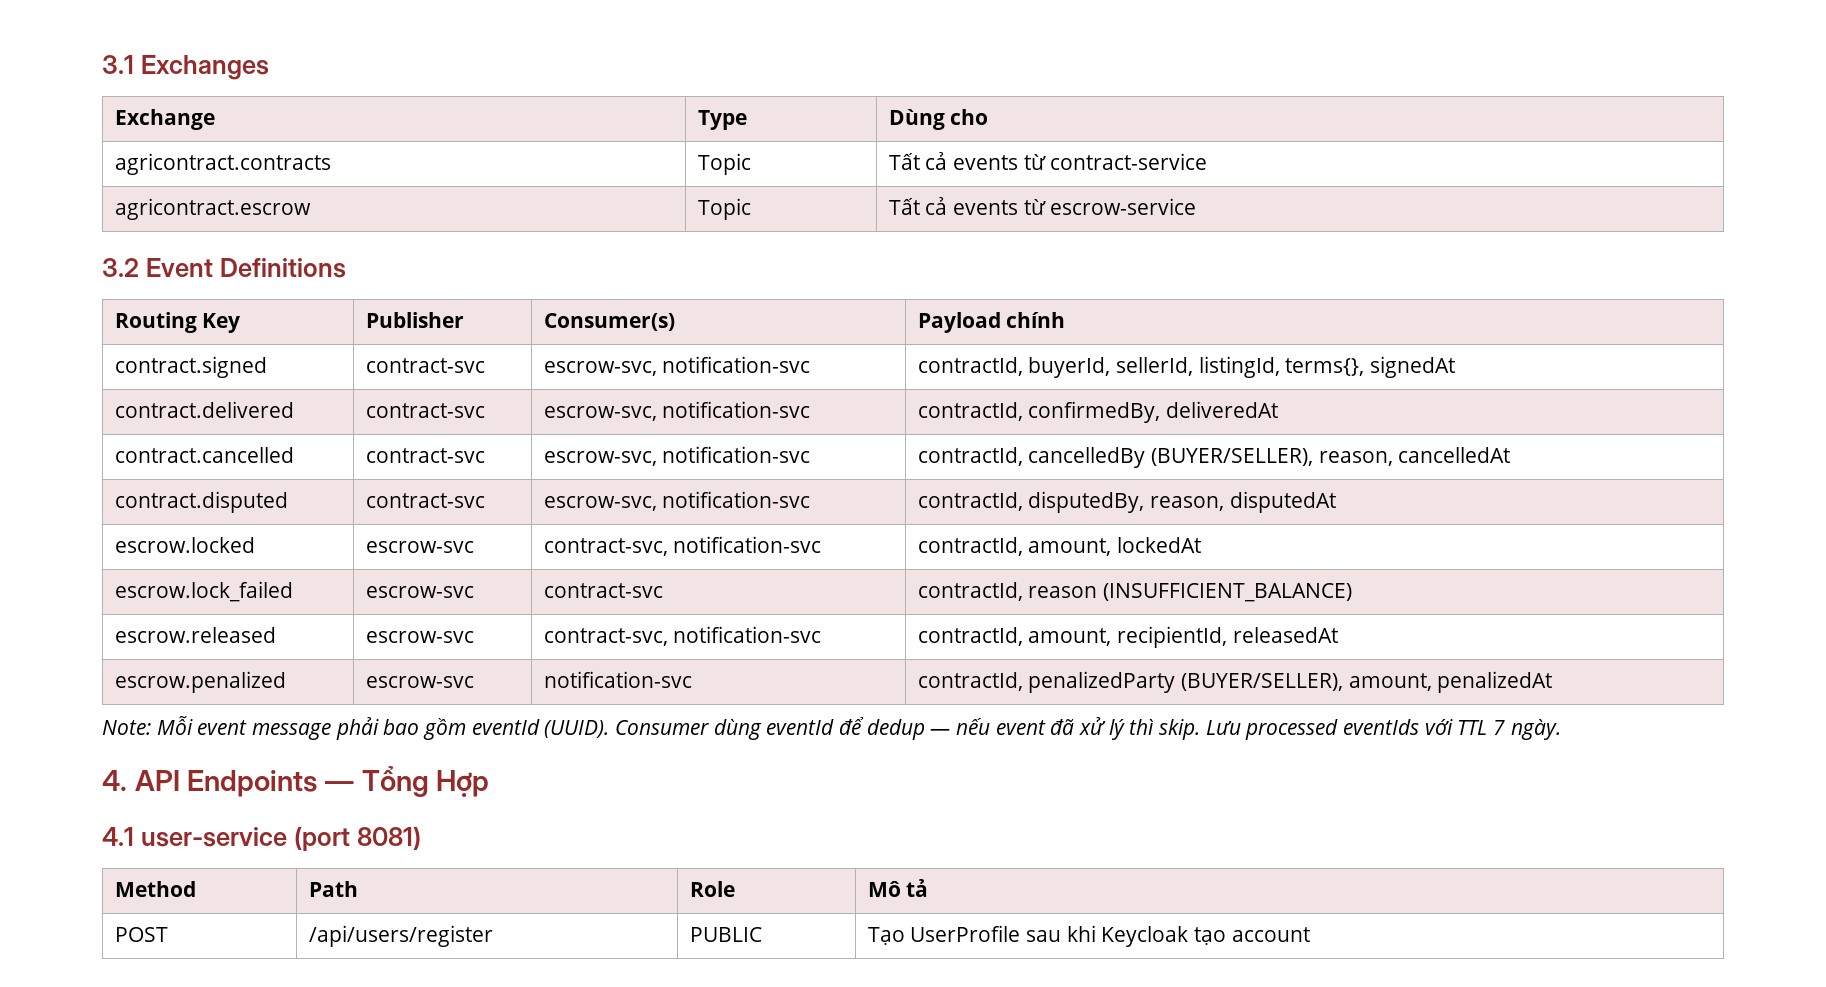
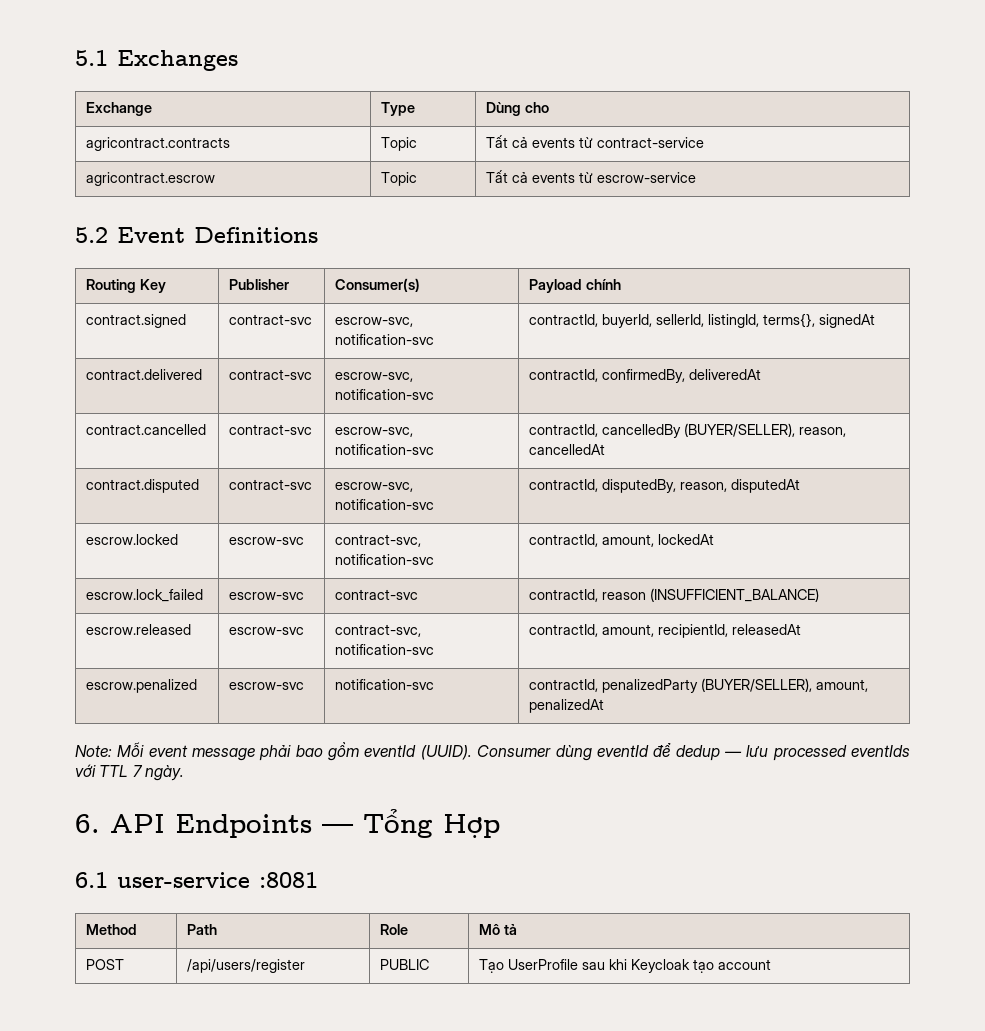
[102,55,134,74] 3.1 -> [75,50,108,66] 5.1
[102,258,139,277] 3.2 -> [75,227,108,243] 5.2
[956,717,1241,740] nếu event đã xử lý thì skip. Lưu -> [746,745,769,757] lưu
[102,770,127,791] 4. -> [75,814,100,833] 6.
[102,826,421,851] 4.1 user-service (port 8081) -> [75,872,318,888] 6.1 user-service :8081

